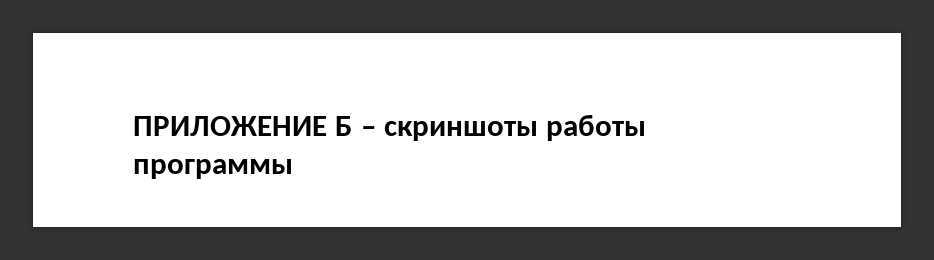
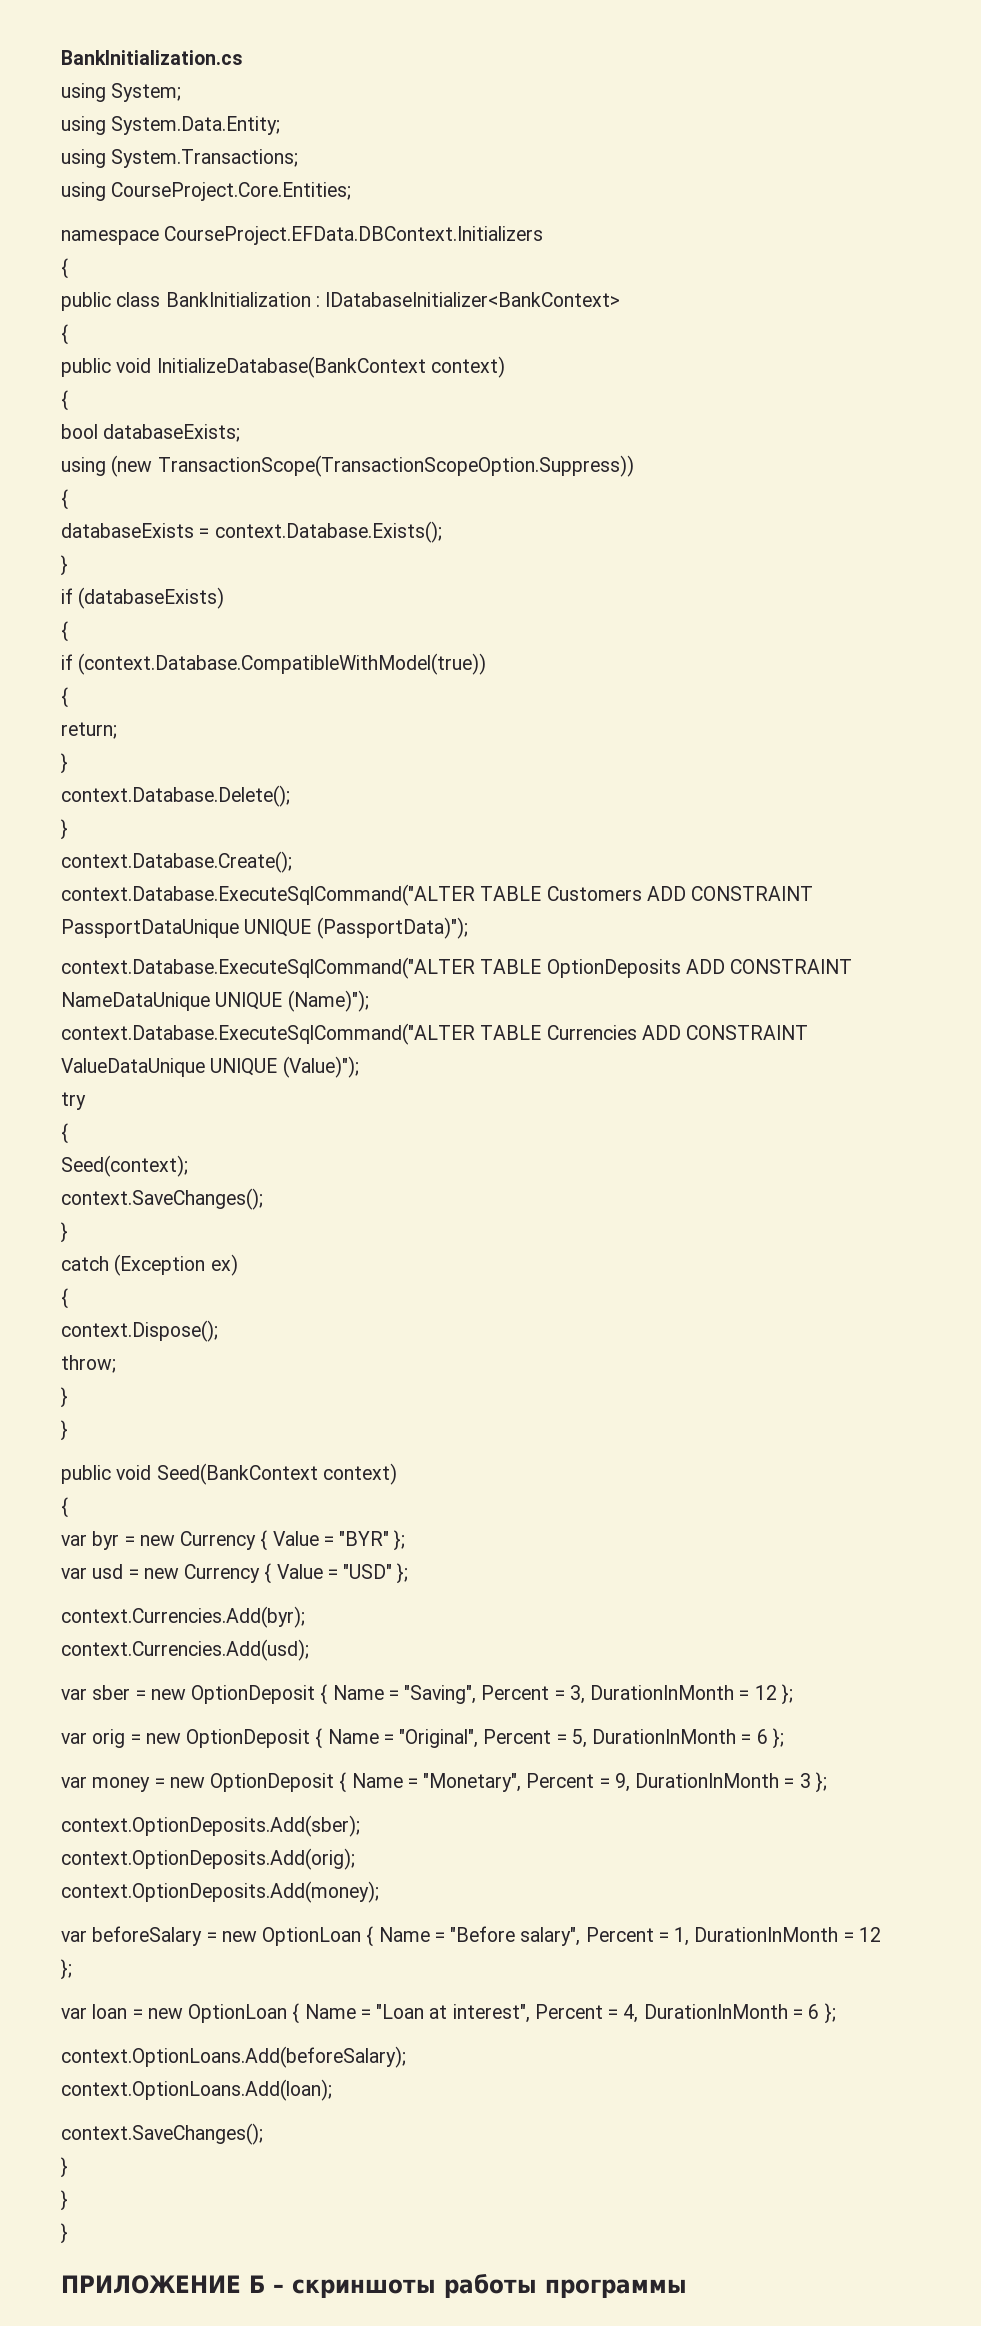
(133, 126) none -> [61,50,243,65] [61,83,182,102] [61,116,281,135] [61,149,299,168] [61,182,352,201] [61,226,544,245] [61,258,68,279] [61,292,621,311] [61,324,68,345] [61,356,505,378] [61,390,68,411] [61,424,241,442] [61,455,634,477] [61,489,68,510] [61,521,442,543] [61,555,68,576] [61,587,225,609] [61,621,68,642] [61,653,487,675] [61,687,68,708] [61,722,117,739] [61,753,68,774] [61,785,290,807] [61,819,68,840] [61,851,292,873] [61,884,814,906] [61,917,468,939] [61,957,853,979] [61,990,369,1012] [61,1023,809,1045] [61,1056,359,1078] [61,1092,86,1110] [61,1123,68,1144] [61,1155,188,1177] [61,1188,263,1210] [61,1222,68,1243] [61,1254,238,1276] [61,1288,68,1309] [61,1320,218,1342] [61,1355,116,1373] [61,1387,68,1408] [61,1420,68,1441] [61,1463,397,1485] [61,1497,68,1518] [61,1530,406,1551] [61,1563,409,1584] [61,1606,305,1628] [61,1639,309,1661] [61,1684,793,1705] [61,1728,784,1749] [61,1772,827,1793] [61,1815,360,1837] [61,1848,355,1870] [61,1881,379,1903] [61,1926,881,1947] [61,1959,72,1980] [61,2003,836,2024] [61,2046,406,2068] [61,2079,332,2101] [61,2123,263,2145] [61,2157,68,2178] [61,2190,68,2211] [61,2223,68,2244] BankInitialization.cs // using System; // using System.Data.Entity; // using System.Transactions; // using CourseProject.Core.Entities; // namespace CourseProject.EFData.DBContext.Initializers // { // public class BankInitialization : IDatabaseInitializer<BankContext> // { // public void InitializeDatabase(BankContext context) // { // bool databaseExists; // using (new TransactionScope(TransactionScopeOption.Suppress)) // { // databaseExists = context.Database.Exists(); // } // if (databaseExists) // { // if (context.Database.CompatibleWithModel(true)) // { // return; // } // context.Database.Delete(); // } // context.Database.Create(); // context.Database.ExecuteSqlCommand("ALTER TABLE Customers ADD CONSTRAINT PassportDataUnique UNIQUE (PassportData)"); // context.Database.ExecuteSqlCommand("ALTER TABLE OptionDeposits ADD CONSTRAINT NameDataUnique UNIQUE (Name)"); // context.Database.ExecuteSqlCommand("ALTER TABLE Currencies ADD CONSTRAINT ValueDataUnique UNIQUE (Value)"); // try // { // Seed(context); // context.SaveChanges(); // } // catch (Exception ex) // { // context.Dispose(); // throw; // } // } // public void Seed(BankContext context) // { // var byr = new Currency { Value = "BYR" }; // var usd = new Currency { Value = "USD" }; // context.Currencies.Add(byr); // context.Currencies.Add(usd); // var sber = new OptionDeposit { Name = "Saving", Percent = 3, DurationInMonth = 12 }; // var orig = new OptionDeposit { Name = "Original", Percent = 5, DurationInMonth = 6 }; // var money = new OptionDeposit { Name = "Monetary", Percent = 9, DurationInMonth = 3 }; // context.OptionDeposits.Add(sber); // context.OptionDeposits.Add(orig); // context.OptionDeposits.Add(money); // var beforeSalary = new OptionLoan { Name = "Before salary", Percent = 1, DurationInMonth = 12 }; // var loan = new OptionLoan { Name = "Loan at interest", Percent = 4, DurationInMonth = 6 }; // context.OptionLoans.Add(beforeSalary); // context.OptionLoans.Add(loan); // context.SaveChanges(); // } // } // } //

